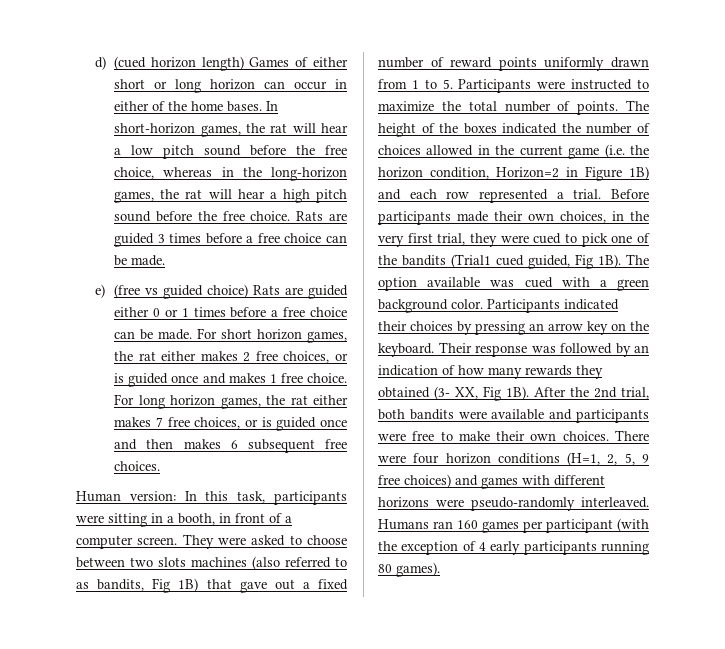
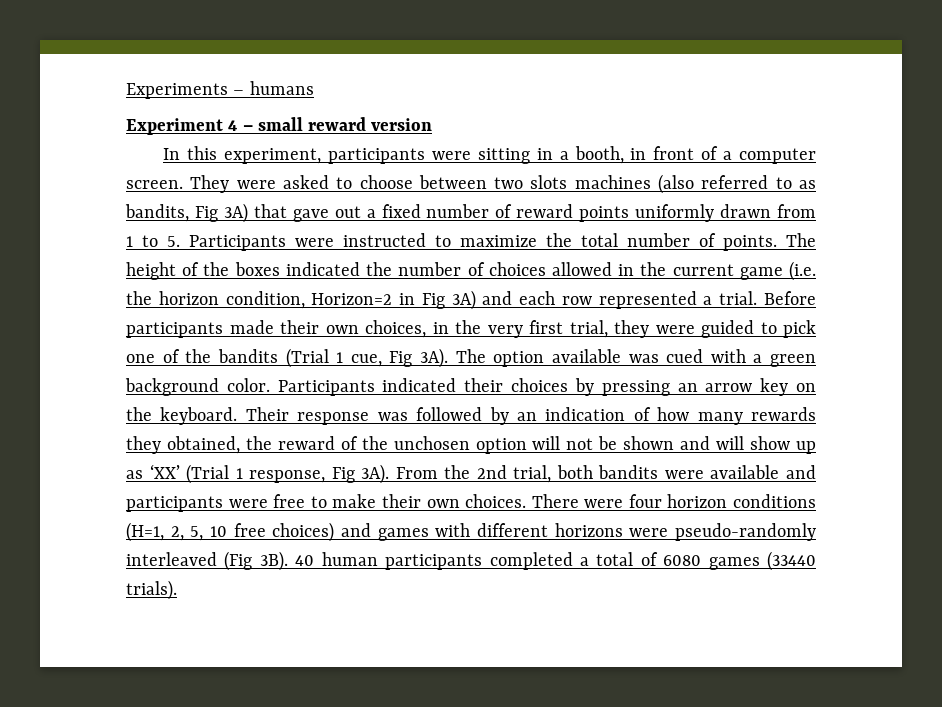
[95,56,348,71] [114,79,347,93] [114,101,279,112] [114,123,348,137] [114,145,347,159] [114,167,347,181] [114,189,347,203] [114,211,347,222] [114,233,347,247] [114,255,166,266] [95,284,348,299] [114,307,347,318] [114,328,347,343] [114,351,348,363] [114,373,347,387] [114,394,348,409] [114,417,347,431] [114,439,347,453] [114,461,161,471] [76,491,176,502] d) (cued horizon length) Games of either short or long horizon can occur in either of the home bases. In short-horizon games, the rat will hear a low pitch sound before the free choice, whereas in the long-horizon games, the rat will hear a high pitch sound before the free choice. Rats are guided 3 times before a free choice can be made. // e) (free vs guided choice) Rats are guided either 0 or 1 times before a free choice can be made. For short horizon games, the rat either makes 2 free choices, or is guided once and makes 1 free choice. For long horizon games, the rat either makes 7 free choices, or is guided once and then makes 6 subsequent free choices. // Human version: -> [126,81,314,99] [126,117,433,135] Experiments – humans // Experiment 4 – small reward version //
[237,491,266,503] task, -> [224,148,322,164] experiment,
[178,578,199,592] 1B) -> [223,203,248,223] 3A)
[585,166,649,181] Figure 1B) -> [421,290,476,310] Fig 3A)
[533,233,562,244] cued -> [701,320,754,338] guided
[451,254,621,269] (Trial1 cued guided, Fig 1B). -> [285,348,448,368] (Trial 1 cue, Fig 3A).
[378,386,566,401] obtained (3- XX, Fig 1B). After -> [166,436,816,454] [126,464,438,484] obtained, the reward of the unchosen option will not be shown and will show up as ‘XX’ (Trial 1 response, Fig 3A). From
[642,454,649,463] 9 -> [210,526,227,537] 10
[581,497,649,508] [378,518,649,533] [378,541,649,555] [378,562,440,577] interleaved. Humans ran 160 games per participant (with the exception of 4 early participants running 80 games). -> [126,551,816,571] [126,580,177,600] interleaved (Fig 3B). 40 human participants completed a total of 6080 games (33440 trials).

